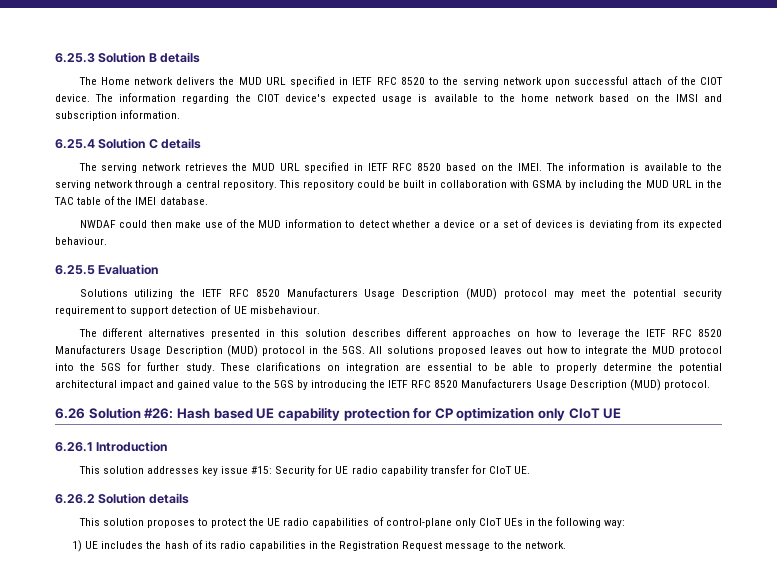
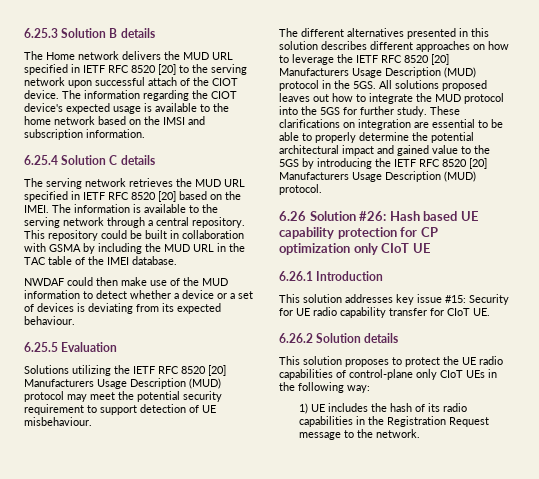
(425, 81) none -> [158,64,176,75] [20]
(442, 167) none -> [158,191,176,202] [20]
(280, 293) none -> [208,365,226,376] [20]
(722, 333) none -> [431,54,449,65] [20]
(459, 384) none -> [469,158,487,169] [20]

